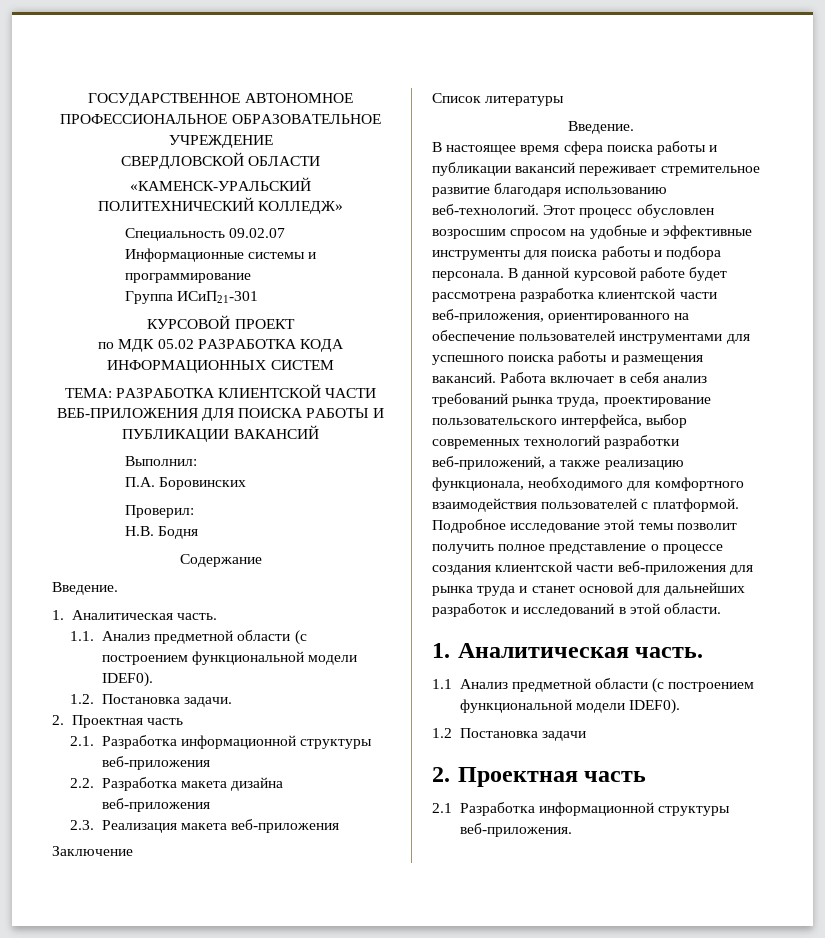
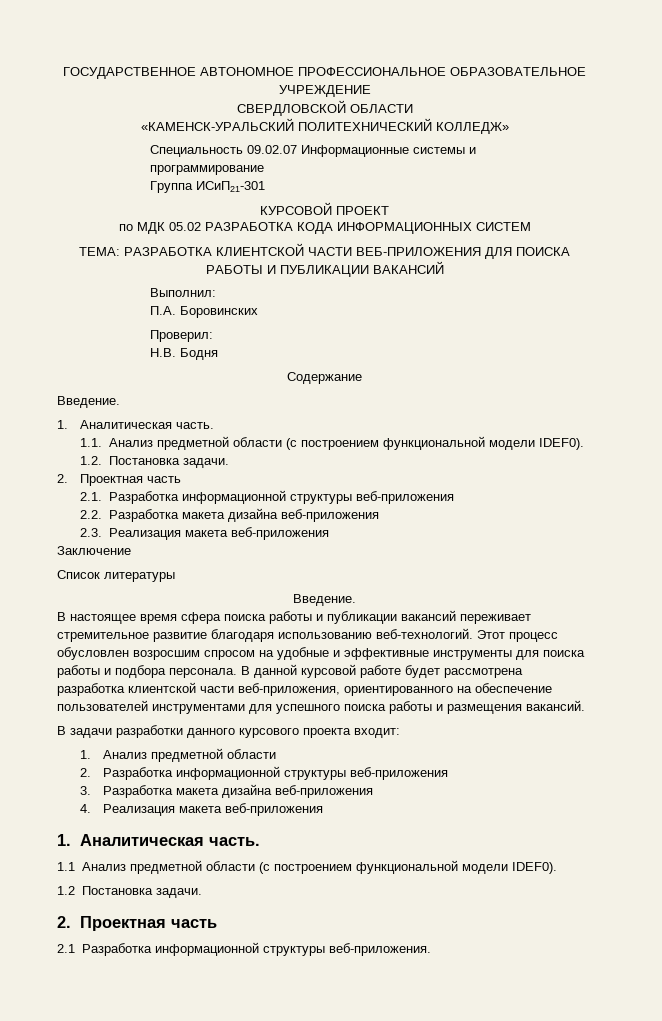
[500,372,707,383] [432,393,711,407] [432,414,688,428] [432,435,680,449] [432,456,684,470] [432,477,744,491] [432,498,739,512] [432,519,737,533] [432,544,723,554] [432,561,753,575] [432,582,746,596] [432,603,721,617] Работа включает в себя анализ требований рынка труда, проектирование пользовательского интерфейса, выбор современных технологий разработки веб-приложений, а также реализацию функционала, необходимого для комфортного взаимодействия пользователей с платформой. Подробное исследование этой темы позволит получить полное представление о процессе создания клиентской части веб-приложения для рынка труда и станет основой для дальнейших разработок и исследований в этой области. -> [57,725,400,738] [80,748,277,762] [80,766,449,780] [80,784,374,798] [80,803,324,816] // В задачи разработки данного курсового проекта входит: // 1. Анализ предметной области // 2. Разработка информационной структуры веб-приложения // 3. Разработка макета дизайна веб-приложения // 4. Реализация макета веб-приложения
[541,731,586,741] задачи -> [155,888,202,898] задачи.

